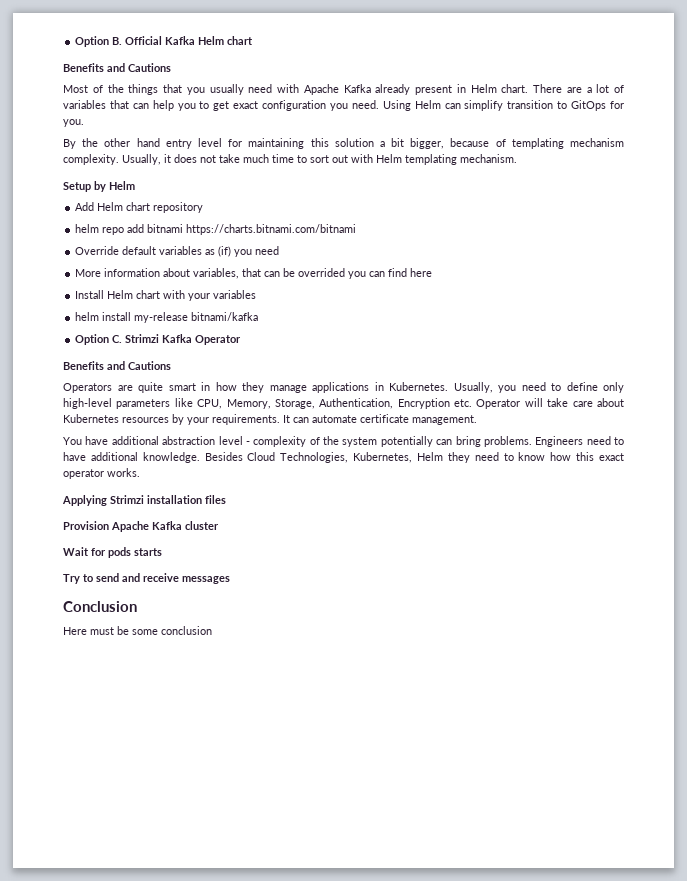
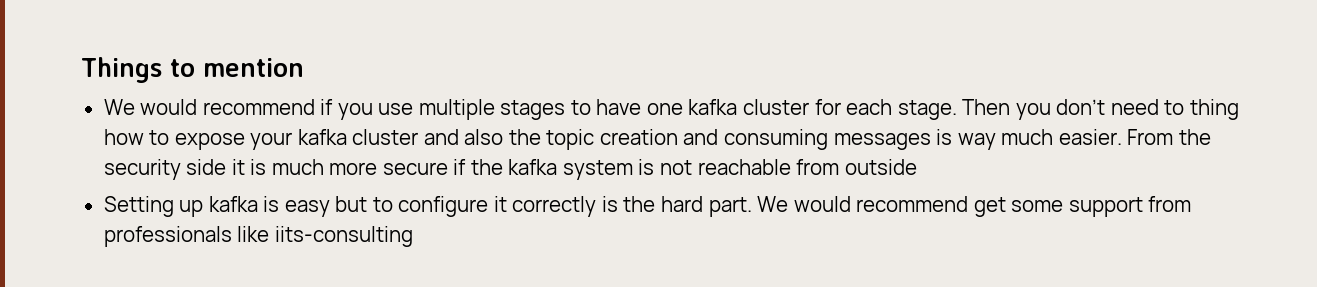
[75,36,254,47] [63,63,171,72] [63,84,624,95] [63,100,625,111] [63,119,84,127] [63,138,624,149] [63,154,517,165] [63,181,135,192] [75,202,204,213] [75,224,357,235] [75,246,280,257] [75,268,433,279] [75,290,257,301] [75,312,259,323] [75,334,242,345] [63,361,171,370] [63,382,624,393] [63,398,624,409] [63,414,477,425] [63,436,624,447] [63,452,624,463] [63,468,140,479] [62,495,226,506] [63,521,219,532] [63,547,162,558] [63,573,230,584] [63,601,137,612] [63,626,212,635] Option B. Official Kafka Helm chart // Benefits and Cautions // Most of the things that you usually need with Apache Kafka already present in Helm chart. There are a lot of variables that can help you to get exact configuration you need. Using Helm can simplify transition to GitOps for you. // By the other hand entry level for maintaining this solution a bit bigger, because of templating mechanism complexity. Usually, it does not take much time to sort out with Helm templating mechanism. // Setup by Helm // Add Helm chart repository // helm repo add bitnami https://charts.bitnami.com/bitnami // Override default variables as (if) you need // More information about variables, that can be overrided you can find here // Install Helm chart with your variables // helm install my-release bitnami/kafka // Option C. Strimzi Kafka Operator // Benefits and Cautions // Operators are quite smart in how they manage applications in Kubernetes. Usually, you need to define only high-level parameters like CPU, Memory, Storage, Authentication, Encryption etc. Operator will take care about Kubernetes resources by your requirements. It can automate certificate management. // You have additional abstraction level - complexity of the system potentially can bring problems. Engineers need to have additional knowledge. Besides Cloud Technologies, Kubernetes, Helm they need to know how this exact operator works. // Applying Strimzi installation files // Provision Apache Kafka cluster // Wait for pods starts // Try to send and receive messages // Conclusion // Here must be some conclusion -> [81,57,304,83] [103,99,1239,120] [103,129,1211,150] [103,159,917,180] [103,196,1192,217] [103,226,413,247] Things to mention // We would recommend if you use multiple stages to have one kafka cluster for each stage. Then you don’t need to thing how to expose your kafka cluster and also the topic creation and consuming messages is way much easier. From the security side it is much more secure if the kafka system is not reachable from outside // Setting up kafka is easy but to configure it correctly is the hard part. We would recommend get some support from professionals like iits-consulting

